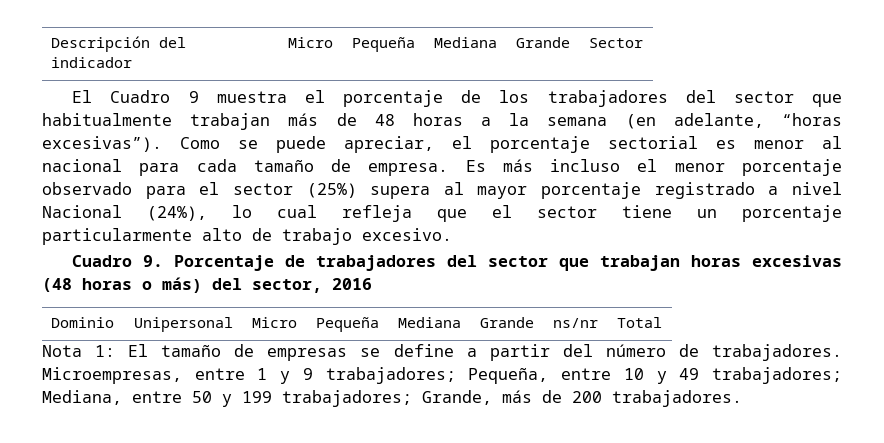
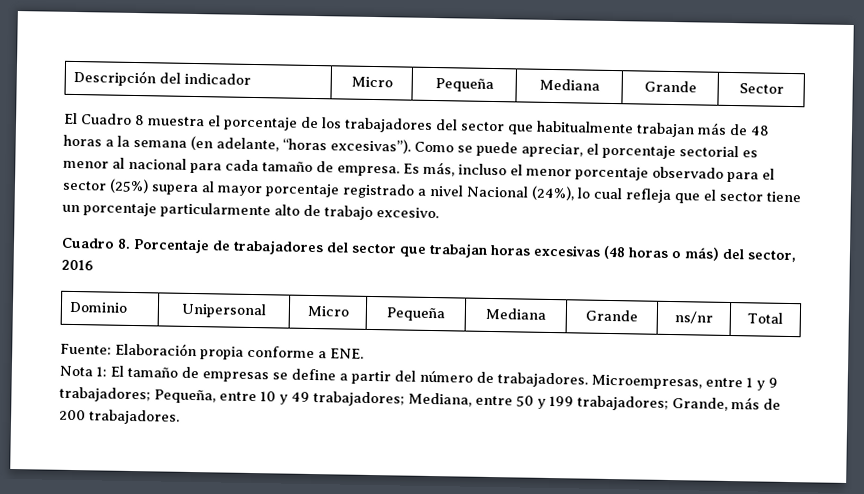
[188,91,199,103] 9 -> [135,115,145,126] 8
[502,159,533,172] más -> [423,161,455,177] más,
[143,255,164,267] 9. -> [117,238,131,249] 8.
(662, 322) none -> [60,342,364,360] // Fuente: Elaboración propia conforme a ENE.

